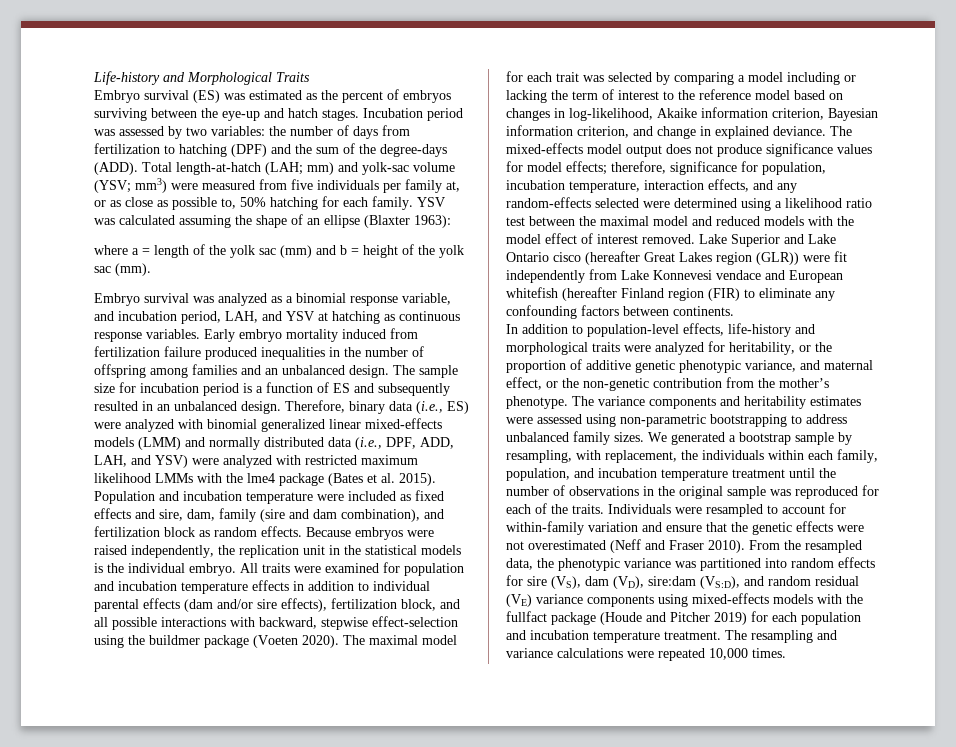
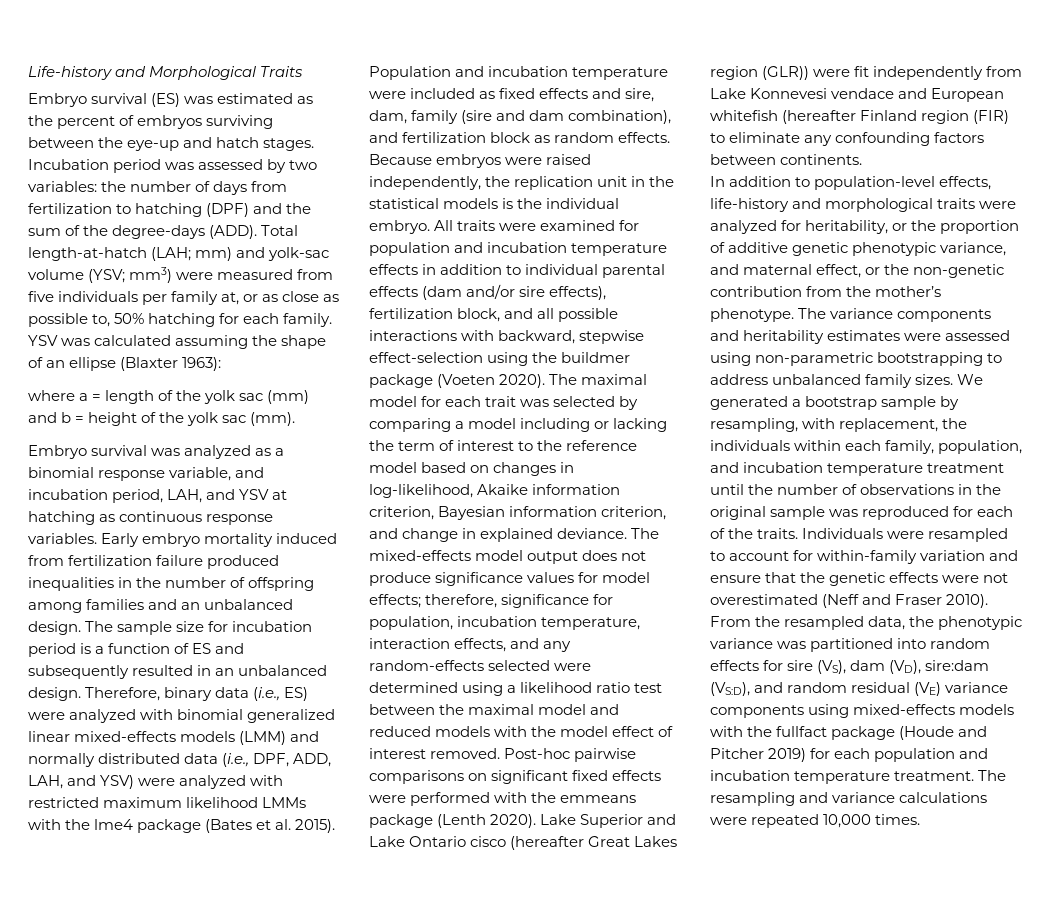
(695, 239) none -> [504,748,637,762] [369,770,662,784] [369,792,637,806] [369,814,537,828] Post-hoc pairwise comparisons on significant fixed effects were performed with the emmeans package (Lenth 2020).

